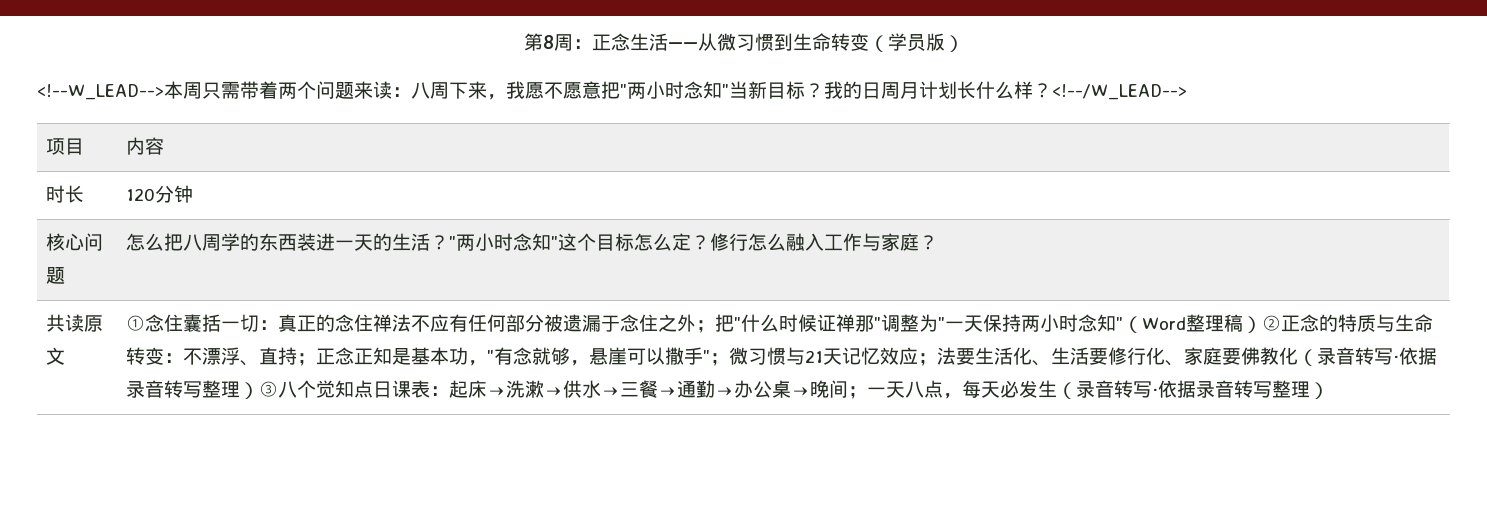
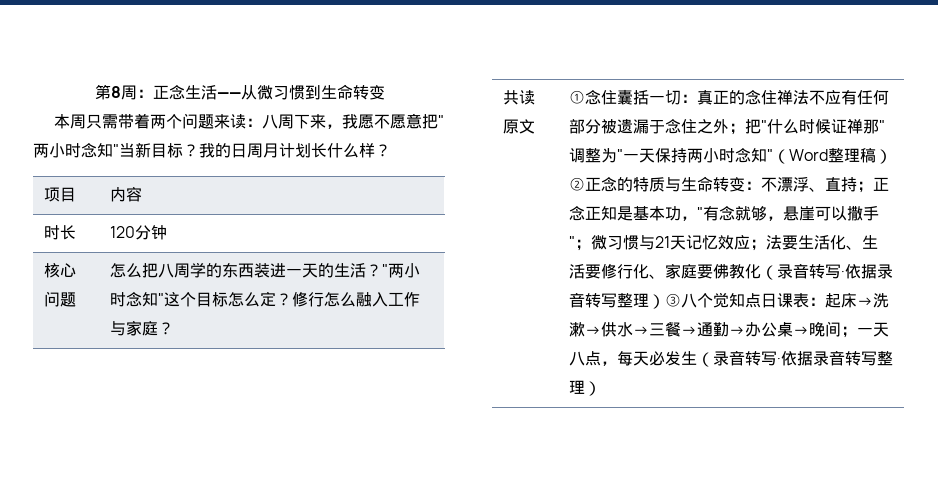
[868,33,964,52] [37,84,164,100] （学员版） // <!--W_LEAD--> -> (385, 92) //
[1052,84,1187,100] <!--/W_LEAD--> -> (391, 150) none

